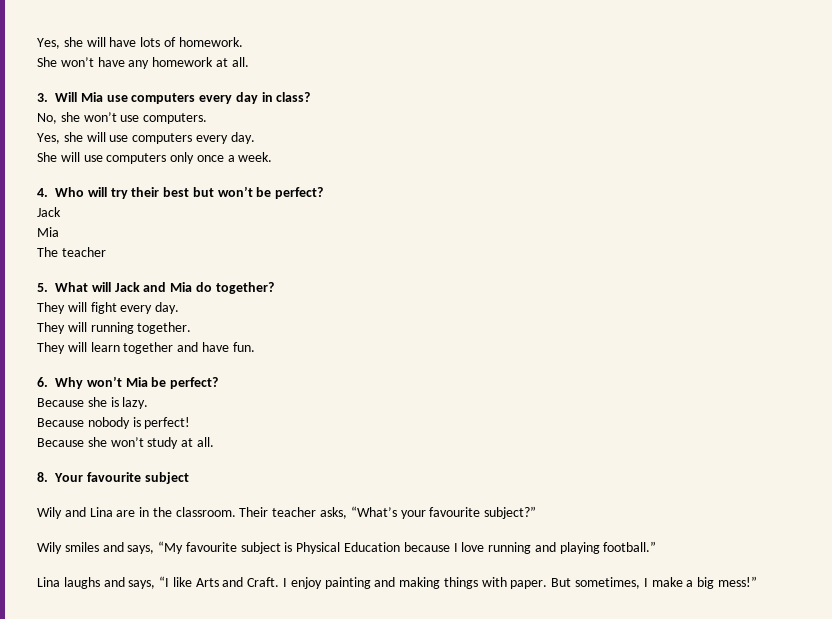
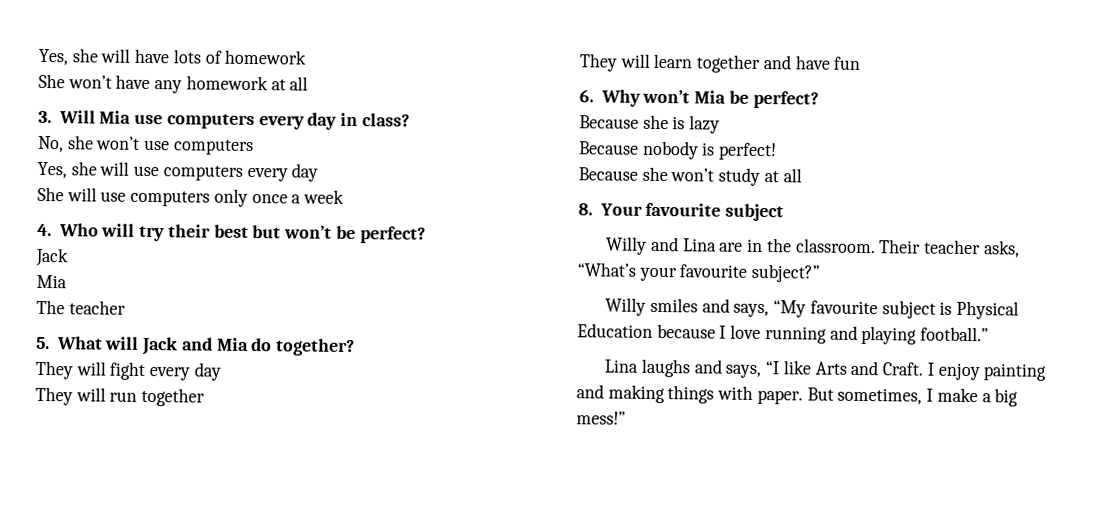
[178,37,243,47] homework. -> [224,49,308,65] homework
[231,57,249,67] all. -> [289,76,309,91] all
[143,113,208,124] computers. -> [172,139,254,156] computers
[230,132,255,144] day. -> [291,163,319,182] day
[238,152,273,162] week. -> [303,189,345,204] week
[155,302,180,314] [37,322,192,334] day. // They will running together. -> [193,362,221,381] [35,386,206,407] day // They will run together
[232,342,255,352] fun. -> [833,56,861,70] fun
[122,397,149,409] lazy. -> [689,115,721,134] lazy
[196,437,214,447] all. -> [782,168,802,183] all
[37,507,62,519] Wily -> [606,236,648,255] Willy
[37,542,62,554] Wily -> [605,297,647,316] Willy

